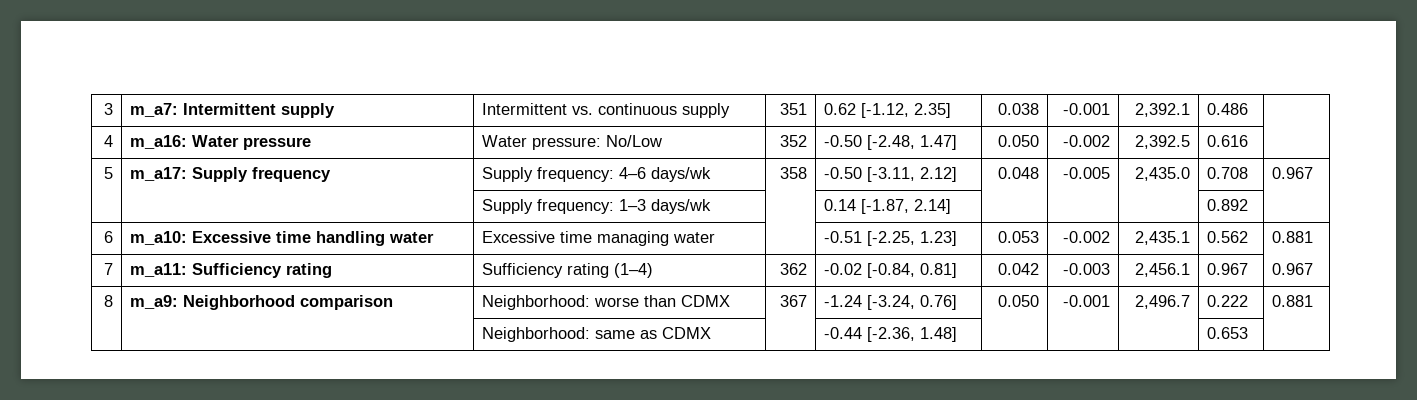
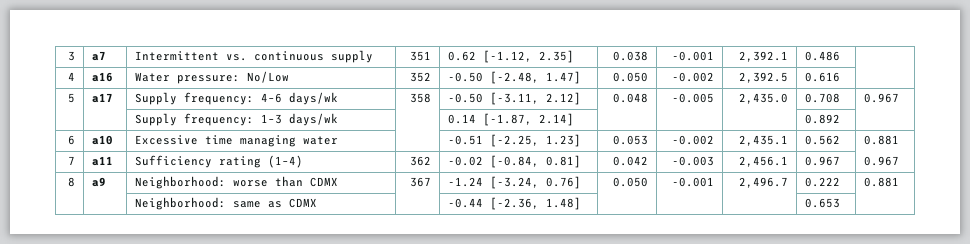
[130,103,336,118] m_a7: Intermittent supply -> [92,51,107,61] a7
[130,135,312,150] m_a16: Water pressure -> [92,72,114,82] a16
[130,167,332,182] m_a17: Supply frequency -> [92,93,114,103] a17
[130,231,435,246] m_a10: Excessive time handling water -> [92,135,114,145] a10
[130,263,333,278] m_a11: Sufficiency rating -> [92,156,114,166] a11
[130,295,394,310] m_a9: Neighborhood comparison -> [92,177,107,187] a9

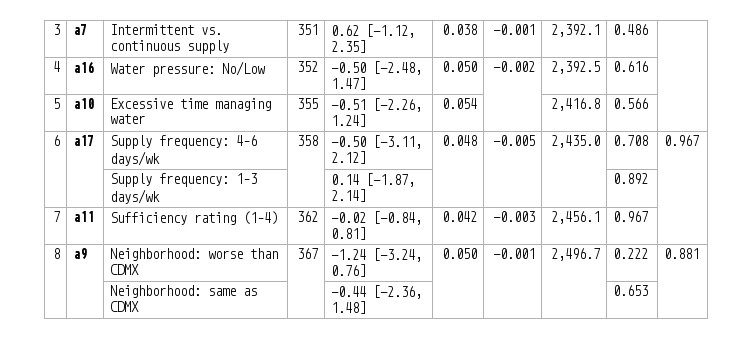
(75, 98) none -> [73,98,95,109] [110,98,272,111] [110,114,146,124] [296,98,318,109] [331,98,423,112] [331,114,367,127] [441,98,477,109] [550,98,600,111] [613,98,649,109] [52,135,60,146] | a10 | Excessive time managing water | 355 | -0.51 [-2.26, 1.24] | 0.054 | | 2,416.8 | 0.566 | // 6
[67,135,75,145] [92,135,114,145] [135,135,339,147] [448,134,582,147] [612,135,648,145] [671,135,714,145] [738,135,788,146] [805,135,841,145] [864,135,900,145] // 6 | a10 | Excessive time managing water | | -0.51 [-2.25, 1.23] | 0.053 | -0.002 | 2,435.1 | 0.562 | 0.881 -> (649, 178) none
[864,156,900,166] 0.967 -> (649, 216) none

